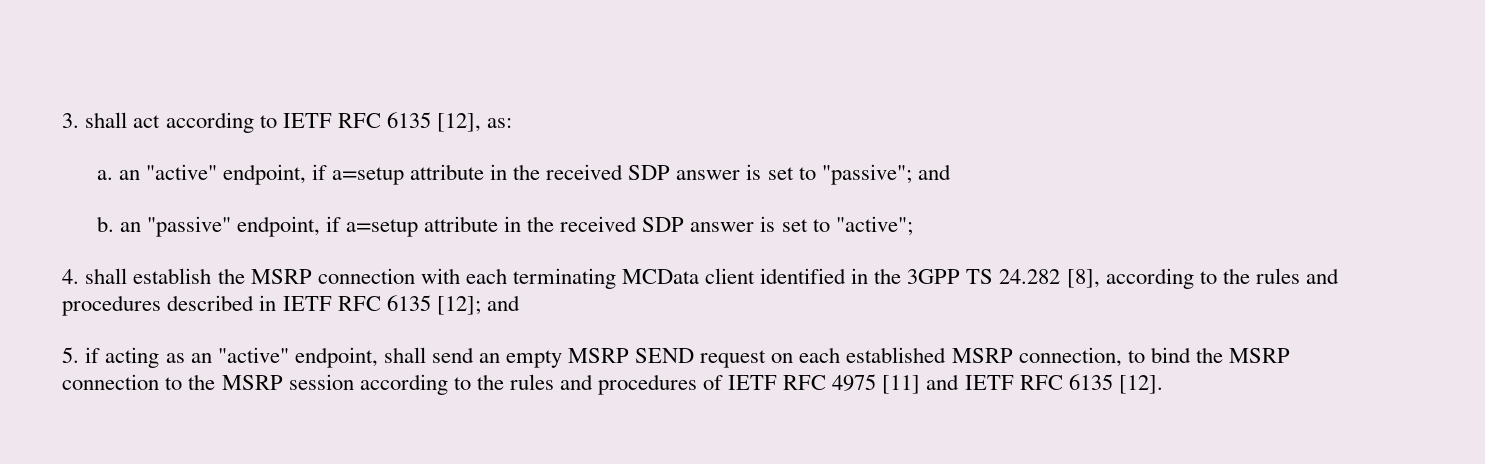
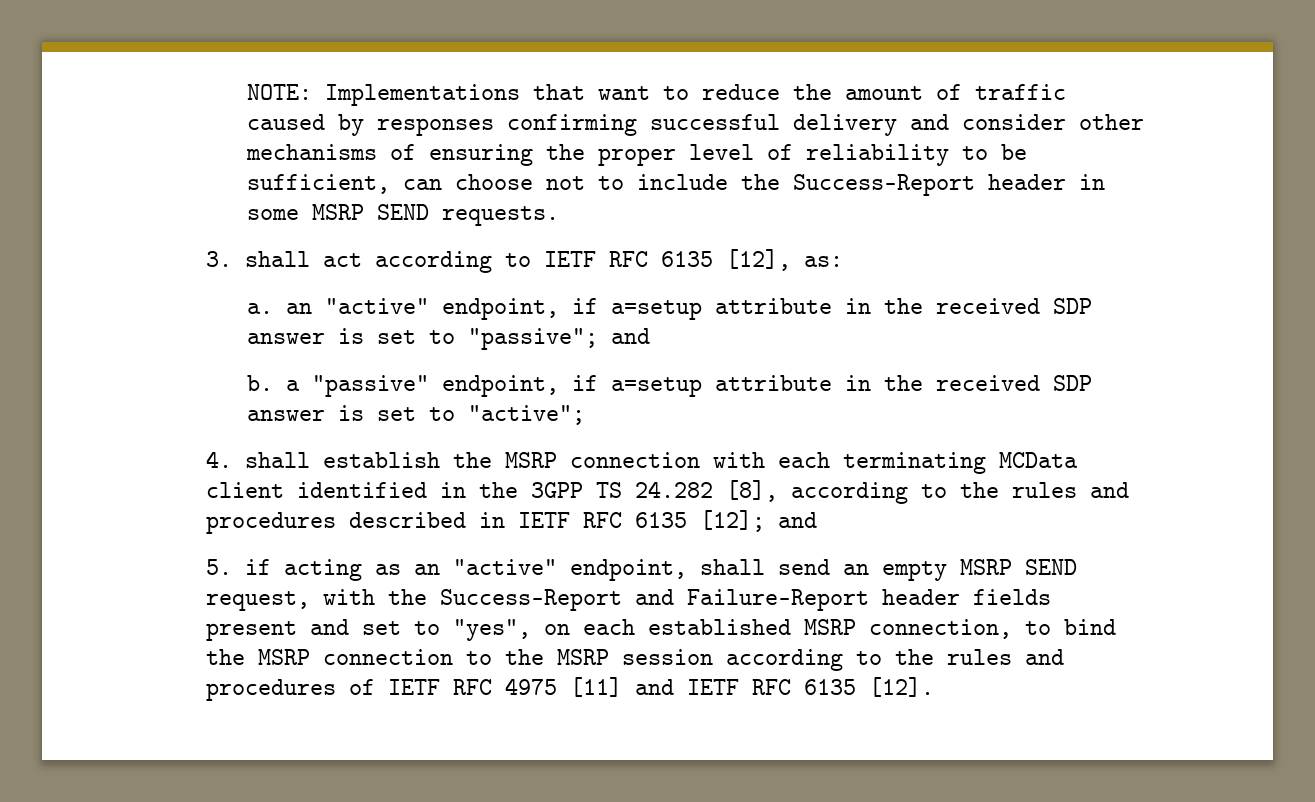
(62, 120) none -> [246,84,1066,106] [246,114,1144,136] [245,144,1027,166] [246,174,1105,196] [246,204,559,226] NOTE: Implementations that want to reduce the amount of traffic caused by responses confirming successful delivery and consider other mechanisms of ensuring the proper level of reliability to be sufficient, can choose not to include the Success-Report header in some MSRP SEND requests. //
[119,222,141,232] an -> [285,380,300,391] a
[700,350,767,368] request -> [205,589,1051,611] [205,619,531,641] request, with the Success-Report and Failure-Report header fields present and set to "yes",

